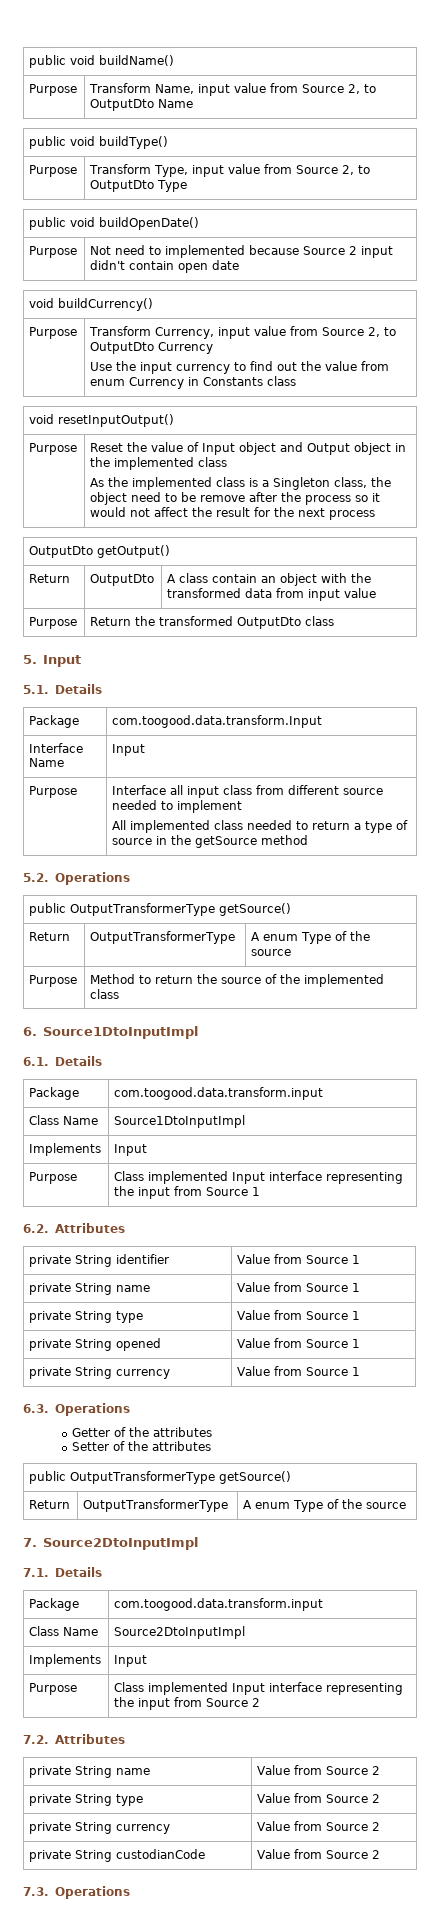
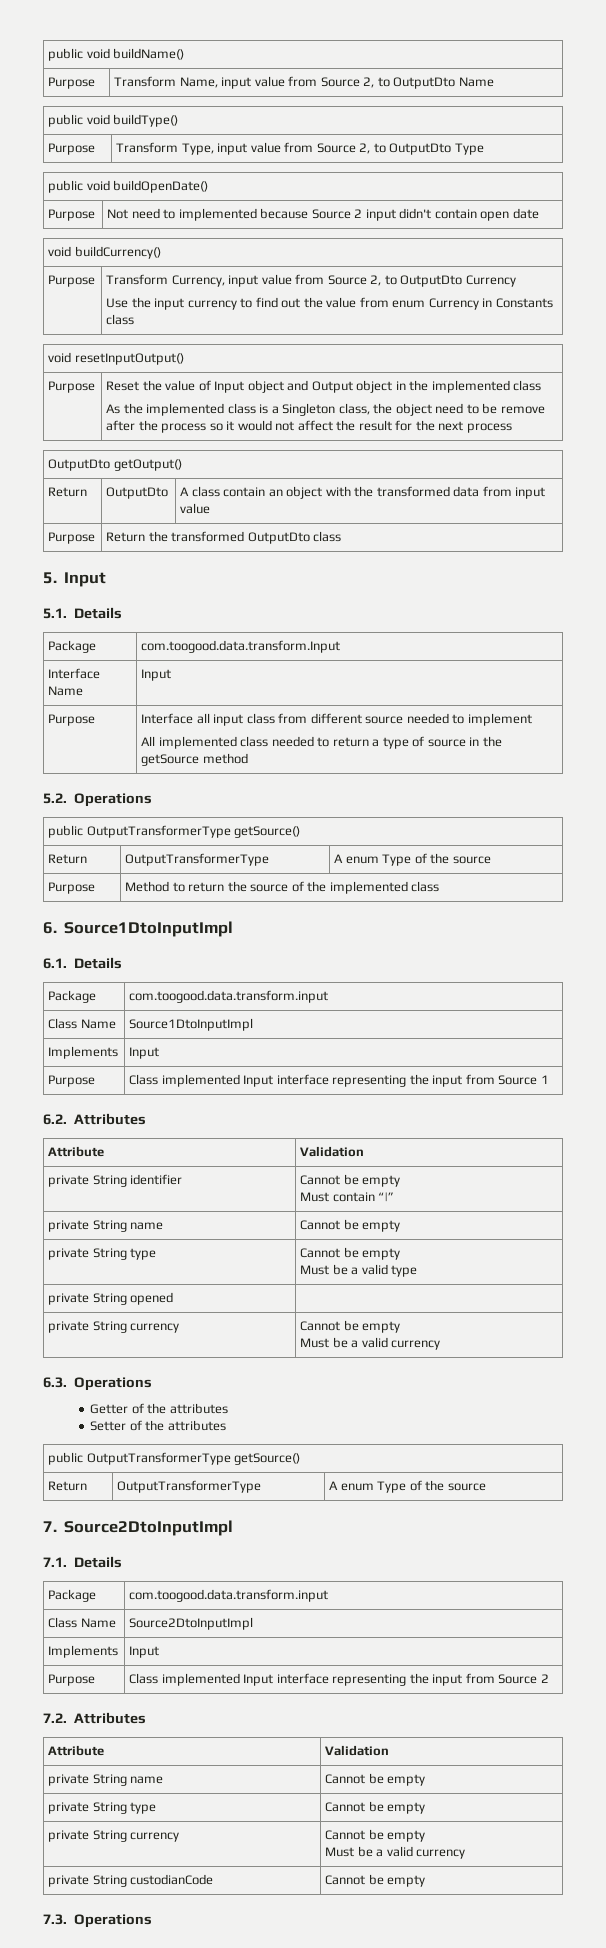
(125, 1228) none -> [48,1146,105,1157] [300,1146,365,1157] // Attribute | Validation
[237,1254,361,1264] [29,1283,151,1295] [237,1282,361,1292] [29,1311,144,1323] [237,1310,361,1320] Value from Source 1 // private String name | Value from Source 1 // private String type | Value from Source 1 -> [300,1174,401,1187] [300,1192,395,1202] [48,1220,164,1232] [300,1219,401,1232] [48,1248,157,1260] [300,1247,401,1260] [300,1264,418,1277] Cannot be empty // Must contain “|” // private String name | Cannot be empty // private String type | Cannot be empty // Must be a valid type
[237,1338,361,1348] [29,1367,171,1379] [237,1366,361,1376] Value from Source 1 // private String currency | Value from Source 1 -> [48,1321,180,1333] [300,1320,401,1333] [300,1337,441,1350] // private String currency | Cannot be empty // Must be a valid currency
[29,1766,151,1778] [257,1765,381,1775] [29,1794,144,1806] [257,1793,381,1803] [29,1822,171,1834] [257,1821,381,1831] // private String name | Value from Source 2 // private String type | Value from Source 2 // private String currency | Value from Source 2 -> [48,1745,105,1756] [325,1745,390,1756] [48,1774,164,1786] [325,1773,426,1786] [48,1802,157,1814] [325,1801,426,1814] [48,1830,180,1842] [325,1829,426,1842] [325,1846,466,1859] // Attribute | Validation // private String name | Cannot be empty // private String type | Cannot be empty // private String currency | Cannot be empty // Must be a valid currency
[257,1849,381,1859] Value from Source 2 -> [325,1874,426,1887] Cannot be empty

